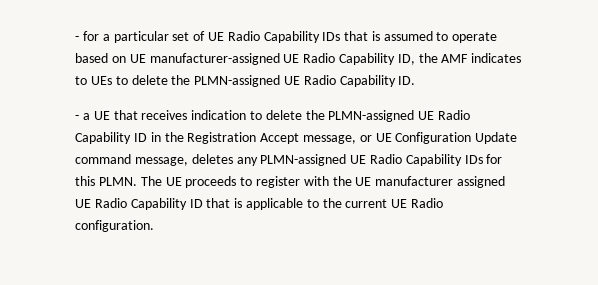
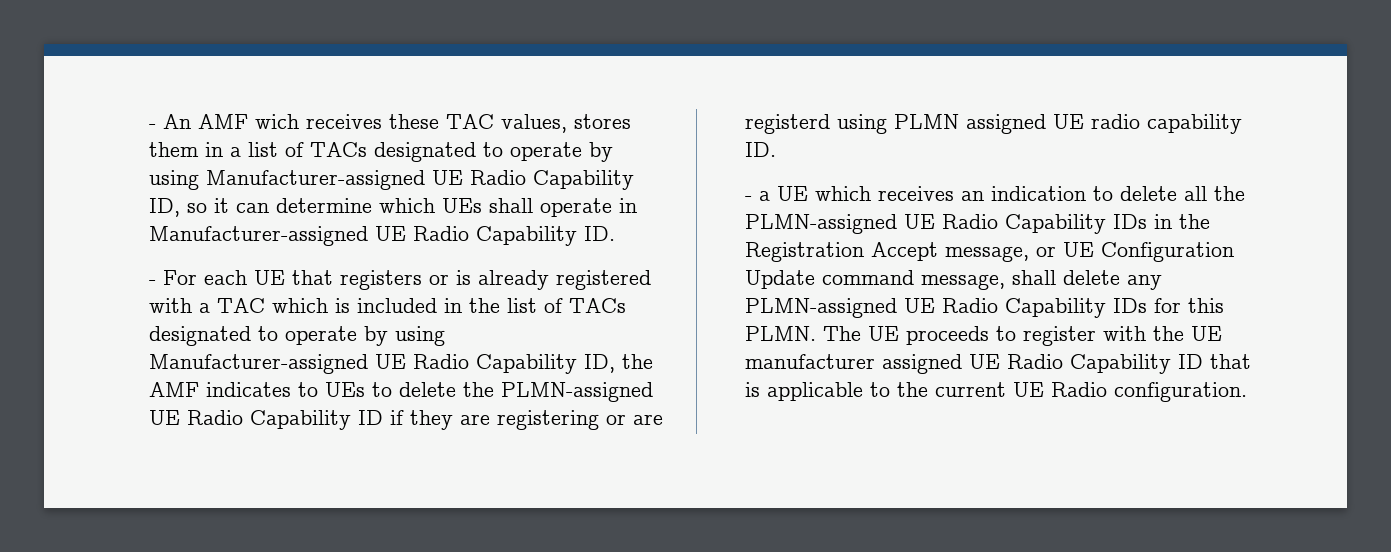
[75,31,498,43] [75,53,280,65] - for a particular set of UE Radio Capability IDs that is assumed to operate based on UE manufacturer-assigned -> [149,114,632,133] [149,142,614,162] [149,170,635,190] [149,198,638,217] [149,226,616,246] [149,270,652,290] [149,298,627,313] [149,326,446,346] [149,354,369,374] - An AMF wich receives these TAC values, stores them in a list of TACs designated to operate by using Manufacturer-assigned UE Radio Capability ID, so it can determine which UEs shall operate in Manufacturer-assigned UE Radio Capability ID. // - For each UE that registers or is already registered with a TAC which is included in the list of TACs designated to operate by using Manufacturer-assigned
(396, 81) none -> [358,410,664,430] [745,114,1243,134] ID if they are registering or are registerd using PLMN assigned UE radio capability
[113,110,188,120] that receives -> [815,186,985,201] which receives an
[305,110,470,122] [75,132,148,144] the PLMN-assigned UE Radio Capability ID -> [1184,186,1246,201] [745,214,1148,234] all the PLMN-assigned UE Radio Capability IDs
[191,154,233,164] deletes -> [1012,270,1121,285] shall delete

